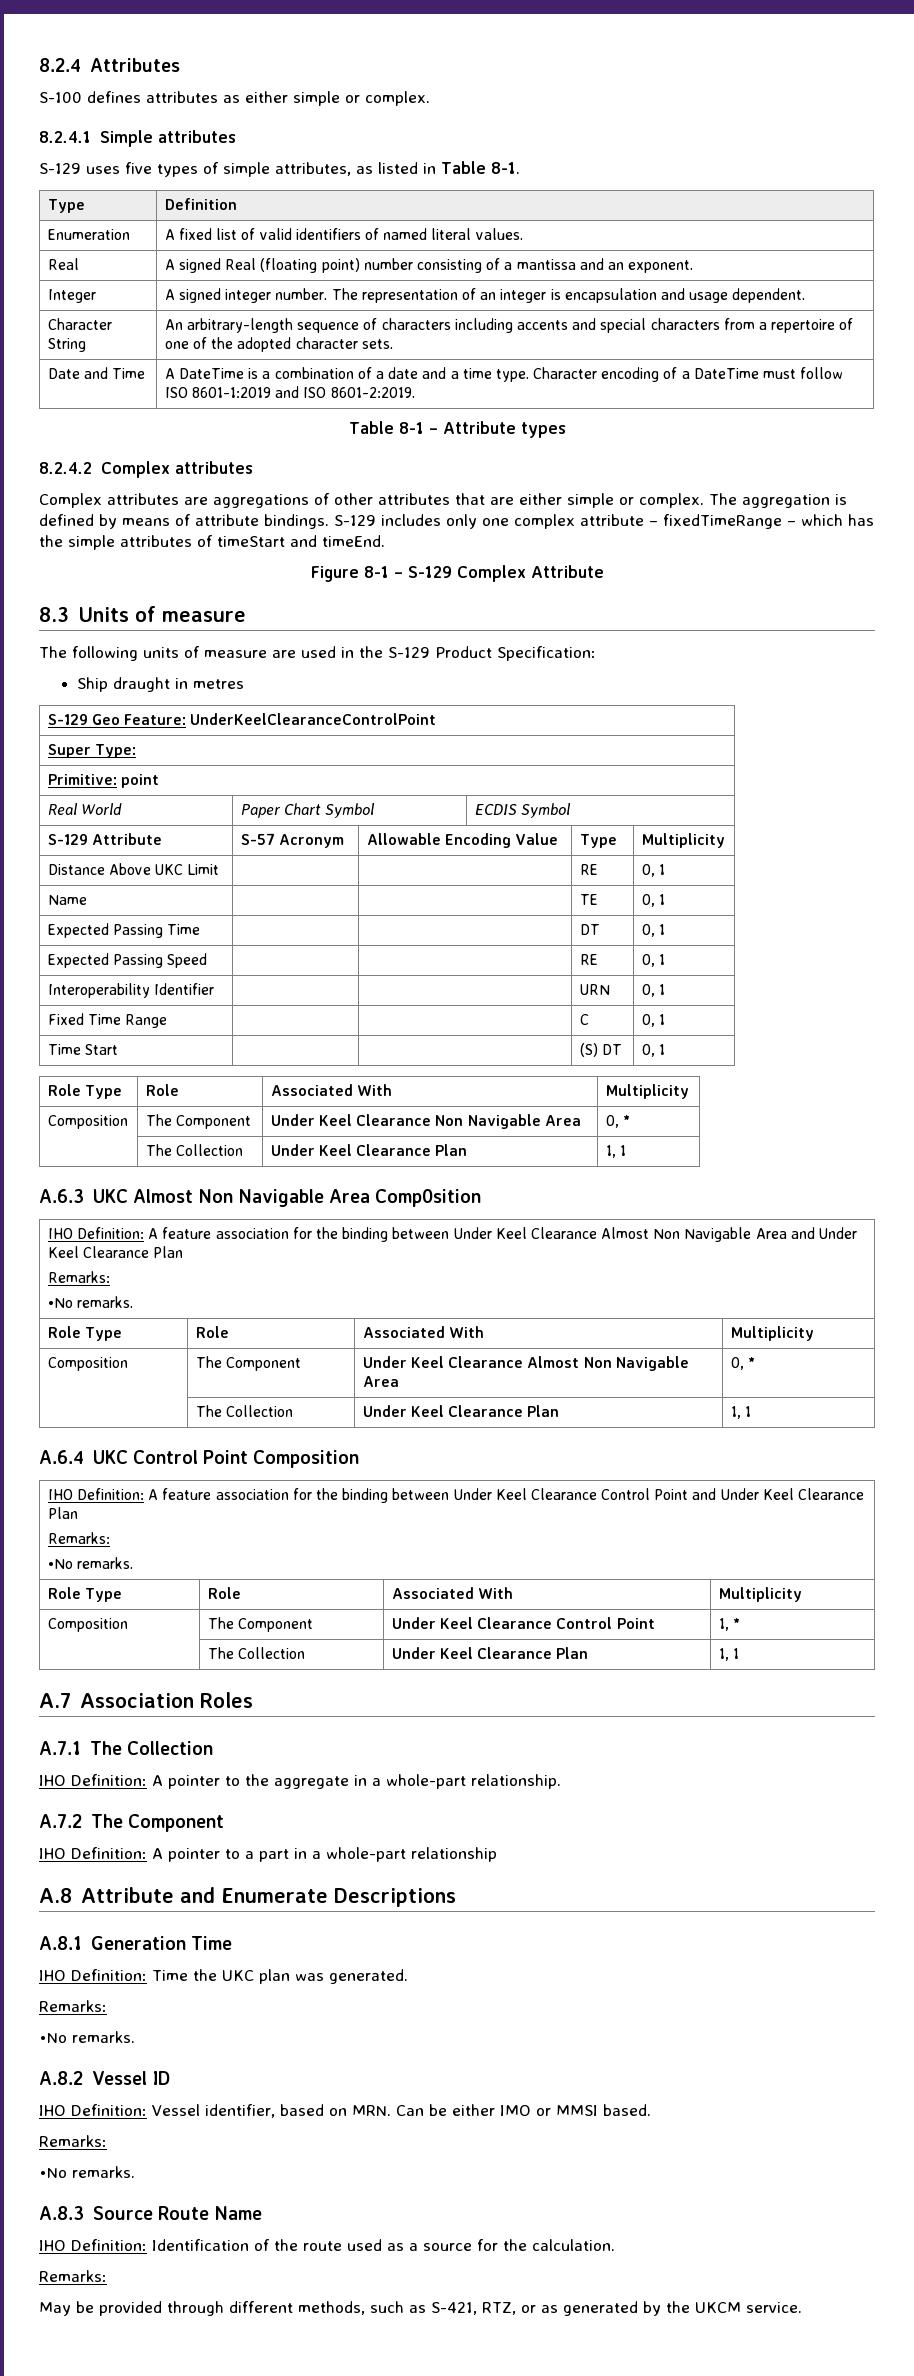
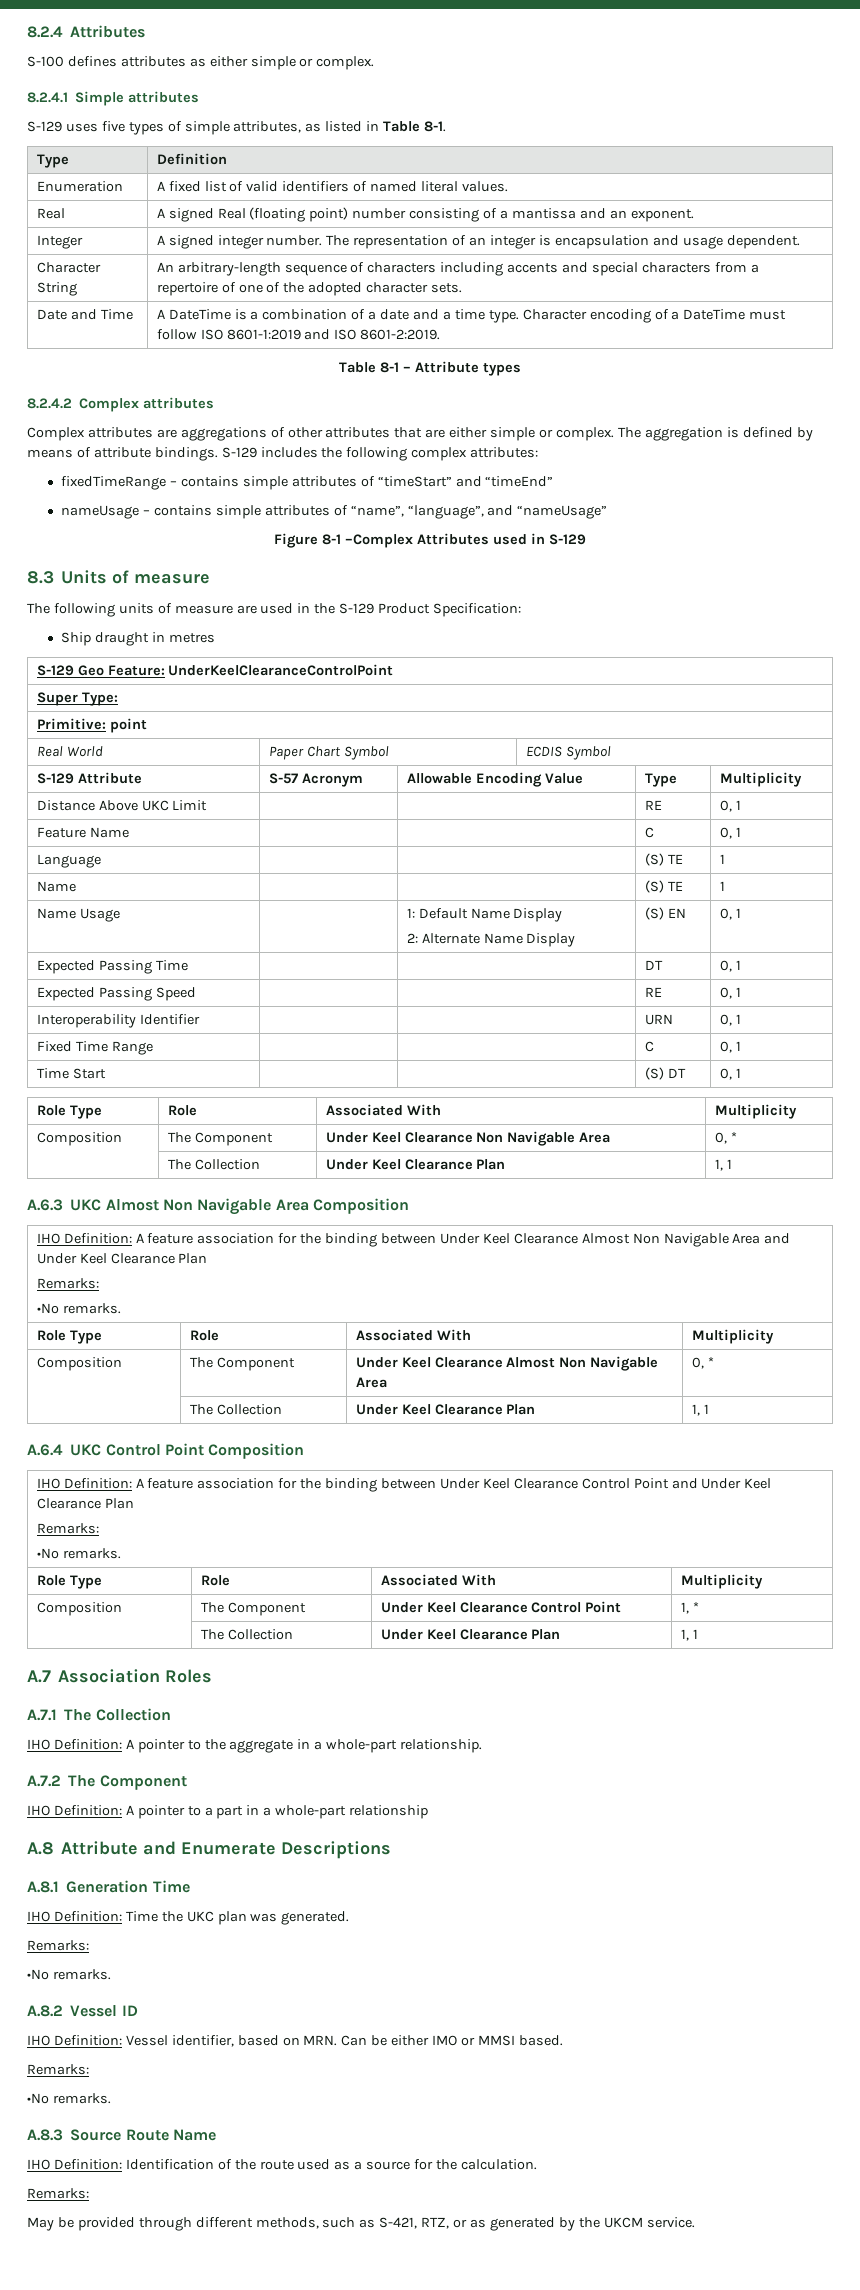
[446,514,874,529] [39,535,385,550] [310,565,604,582] only one complex attribute – fixedTimeRange – which has the simple attributes of timeStart and timeEnd. // Figure 8-1 – S-129 Complex Attribute -> [321,447,539,461] [61,476,554,490] [61,505,608,519] [274,533,586,548] the following complex attributes: // fixedTimeRange – contains simple attributes of “timeStart” and “timeEnd” // nameUsage – contains simple attributes of “name”, “language”, and “nameUsage” // Figure 8-1 –Complex Attributes used in S-129
[47,895,87,905] [579,894,598,905] Name | | | TE -> [36,827,129,838] [644,827,654,838] [719,827,741,839] [36,854,101,868] [644,853,683,866] [719,854,725,864] [36,881,76,892] [644,880,683,893] [719,881,725,891] [36,908,120,922] [406,908,563,922] [406,933,576,947] [644,907,686,920] Feature Name | | | C | 0, 1 // Language | | | (S) TE | 1 // Name | | | (S) TE | 1 // Name Usage | | 1: Default Name Display // 2: Alternate Name Display | (S) EN
[375,1189,482,1207] Comp0sition -> [312,1198,409,1214] Composition

